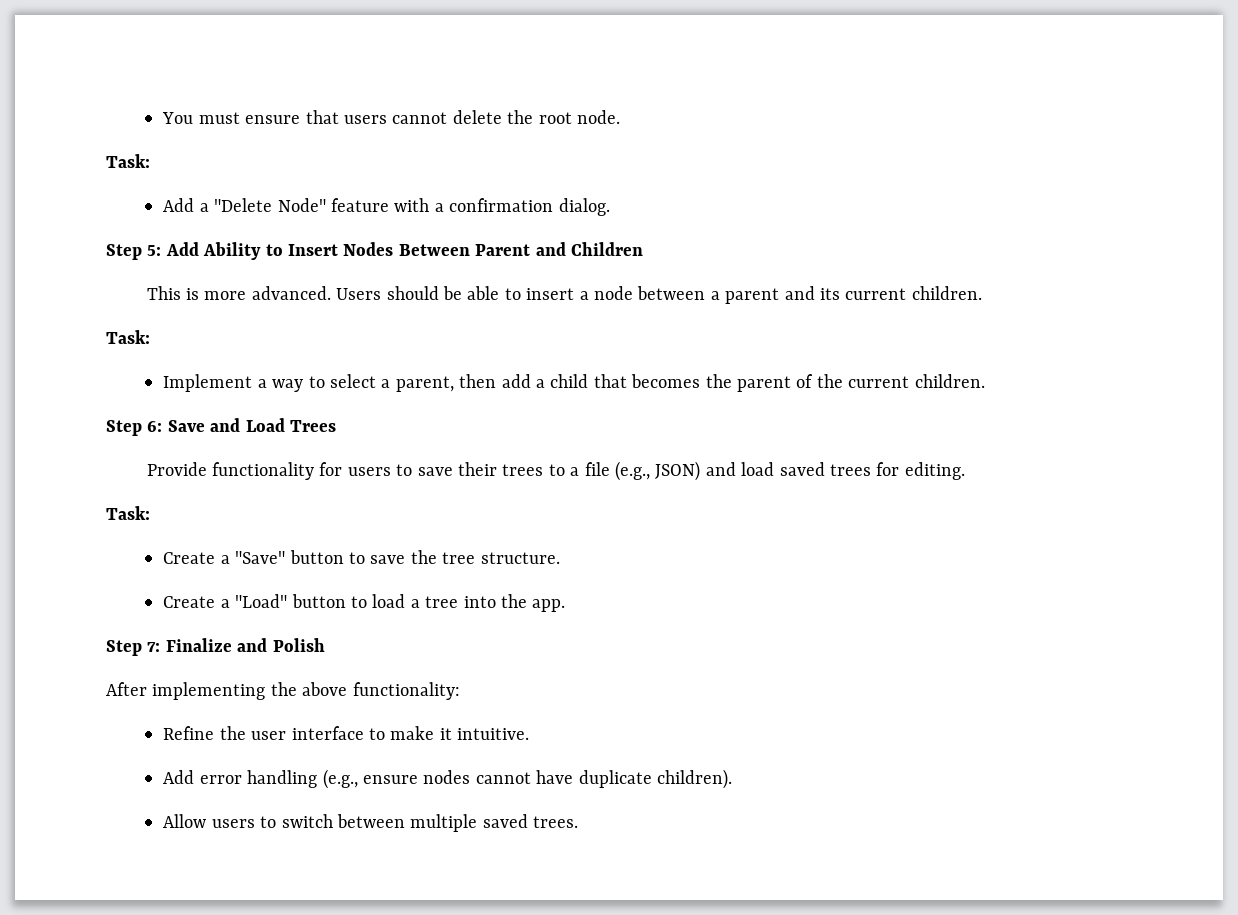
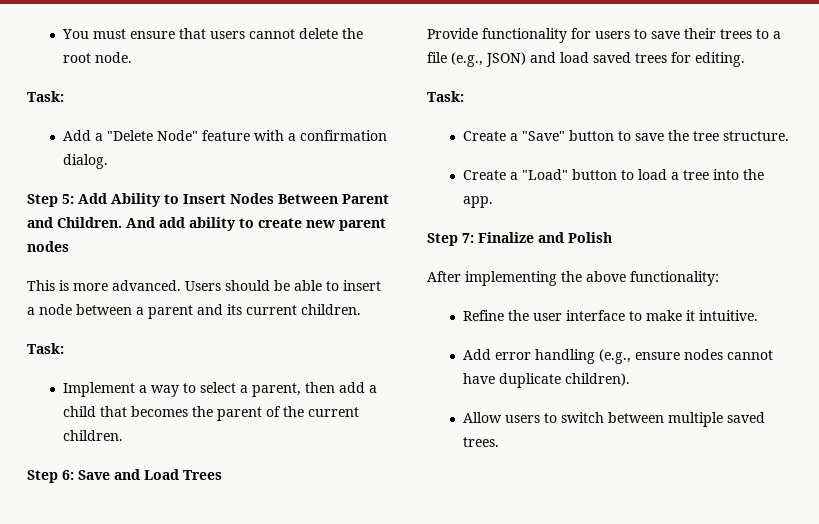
[570,242,643,256] Children -> [57,217,386,231] [27,241,69,252] Children. And add ability to create new parent nodes

